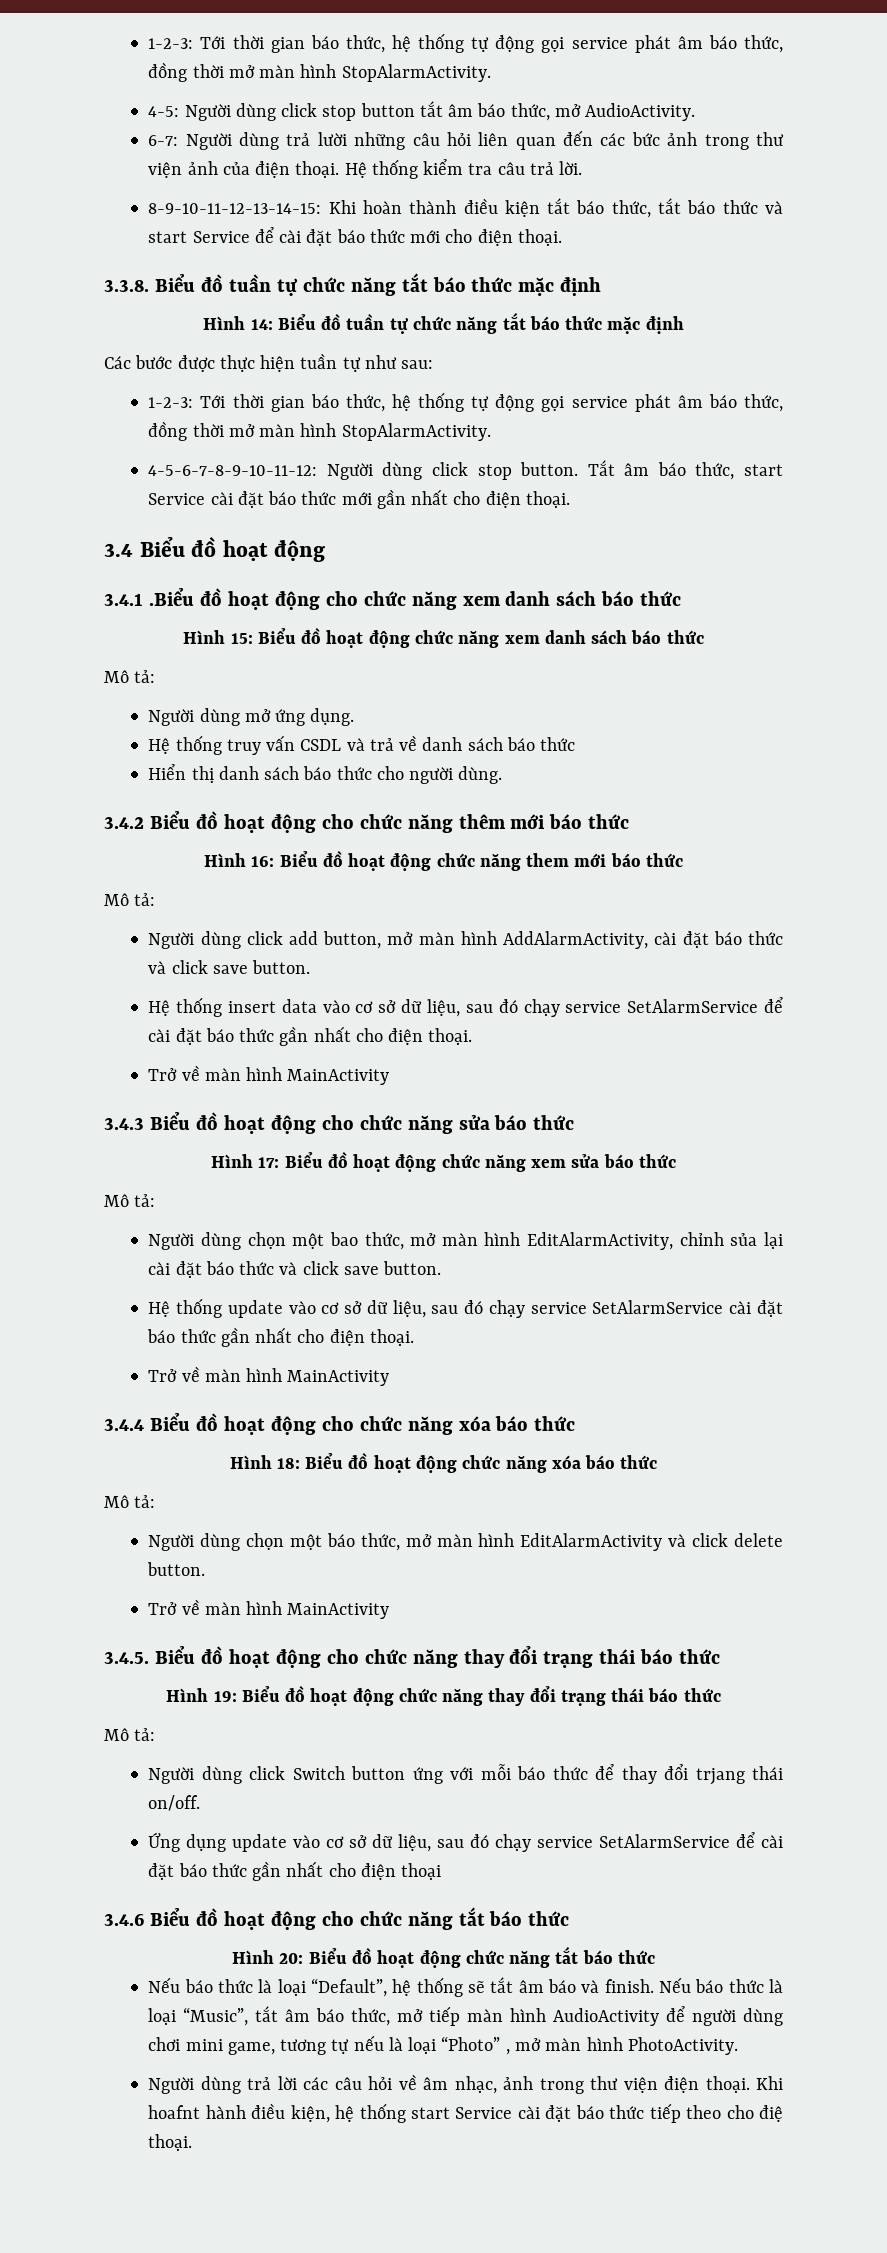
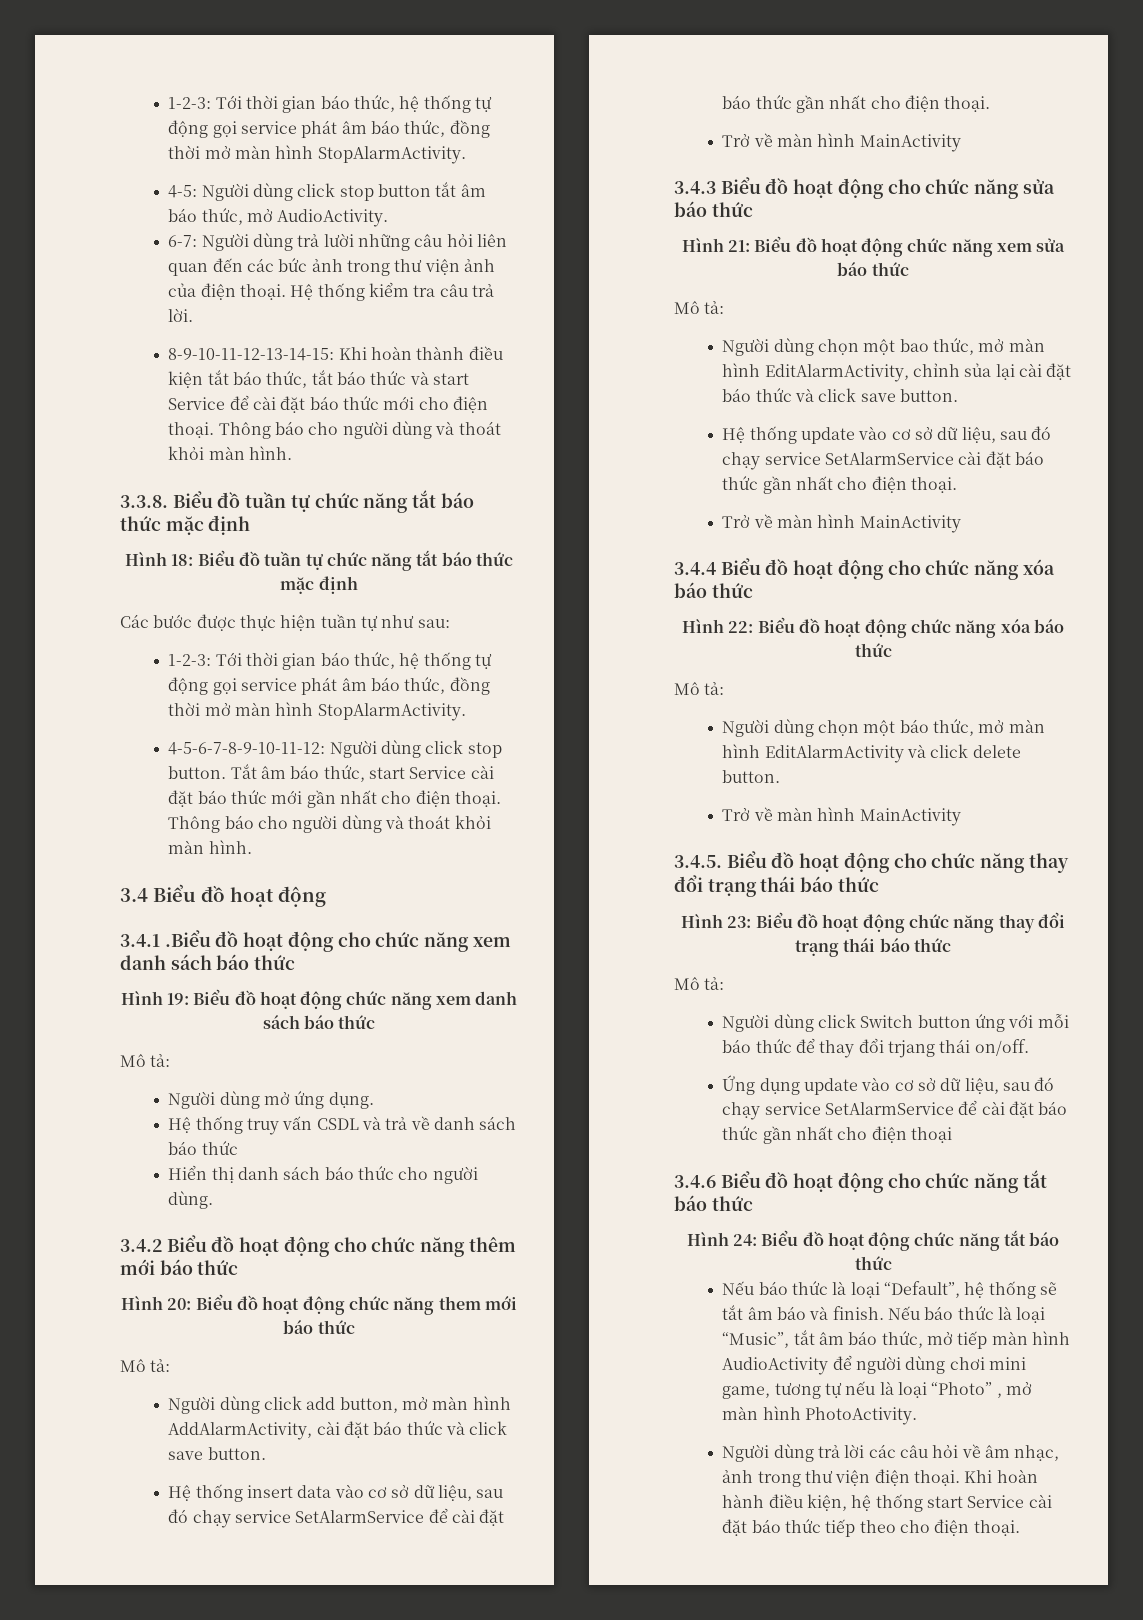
(562, 237) none -> [218,421,501,439] [168,446,293,460] Thông báo cho người dùng và thoát khỏi màn hình.
[250,319,273,330] 14: -> [171,554,194,566] 18:
(570, 499) none -> [168,815,491,833] [168,840,252,854] Thông báo cho người dùng và thoát khỏi màn hình.
[230,633,253,644] 15: -> [166,993,189,1005] 19:
[251,856,275,867] 16: -> [167,1298,192,1310] 20:
[258,1157,280,1168] 17: -> [727,240,750,252] 21:
[276,1458,300,1469] 18: -> [728,621,754,633] 22:
[213,1691,237,1702] 19: -> [727,916,752,928] 23:
[279,1953,304,1964] 20: -> [732,1234,757,1246] 24:
[148,2105,201,2119] hoafnt -> [996,1469,1038,1483] hoàn
[759,2105,783,2122] điệ -> [934,1519,970,1536] điện

